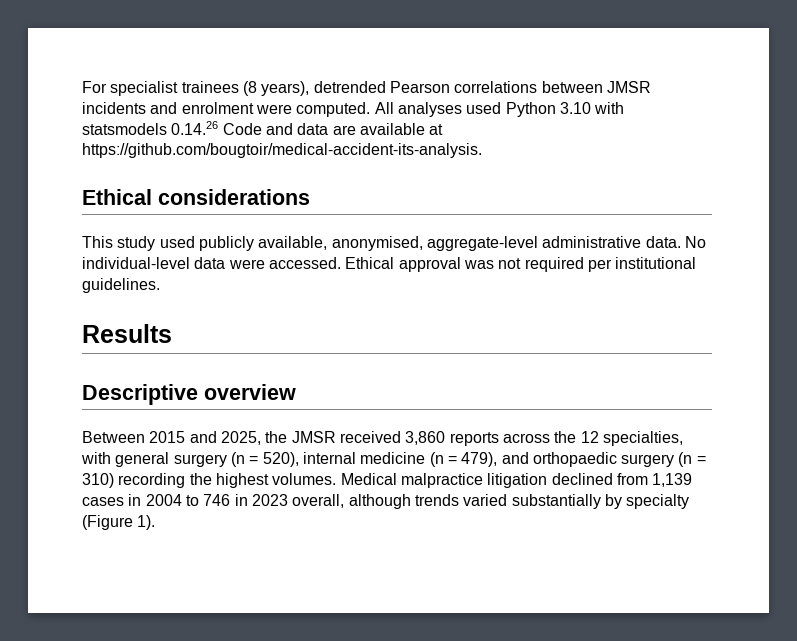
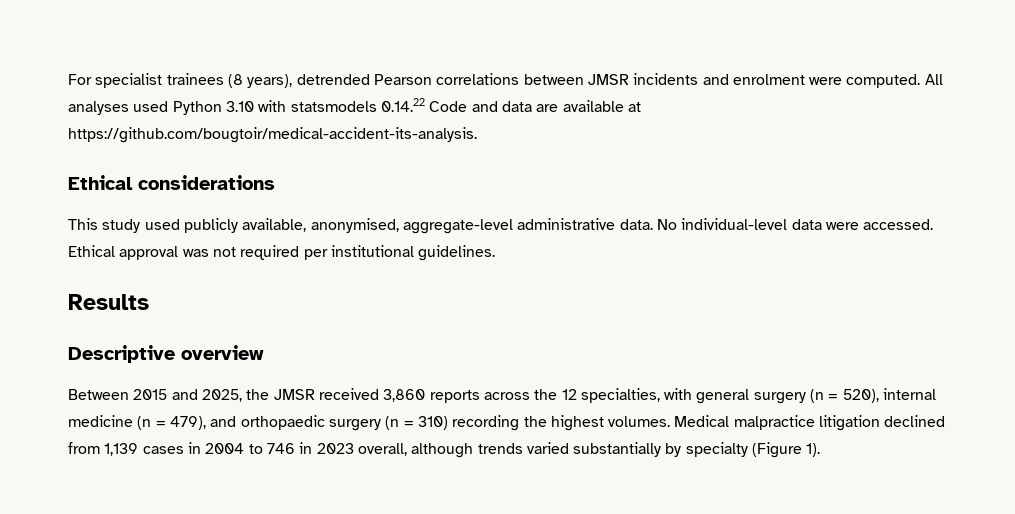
[171,121,219,135] 0.14.26 -> [380,98,425,112] 0.14.22

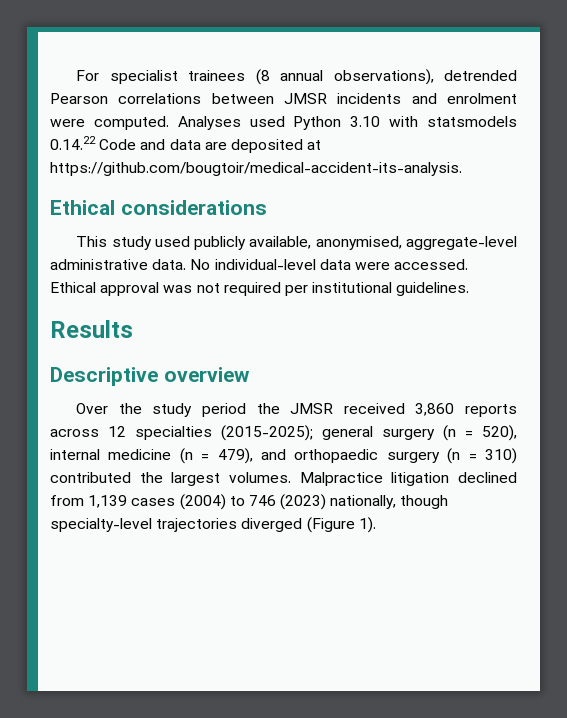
[247,74,293,88] years), -> [280,69,434,85] annual observations),
[924,74,943,85] [68,101,129,115] All analyses -> [177,116,241,130] Analyses
[562,100,624,112] available -> [230,139,303,153] deposited
[68,389,242,402] Between 2015 and 2025, -> [76,403,247,417] Over the study period
[534,388,693,403] the 12 specialties, with -> [108,425,313,441] 12 specialties (2015-2025);
[452,415,815,431] recording the highest volumes. Medical malpractice -> [50,472,383,486] contributed the largest volumes. Malpractice
[187,442,748,458] in 2004 to 746 in 2023 overall, although trends varied substantially by specialty -> [179,494,449,510] [50,518,303,532] (2004) to 746 (2023) nationally, though specialty-level trajectories diverged

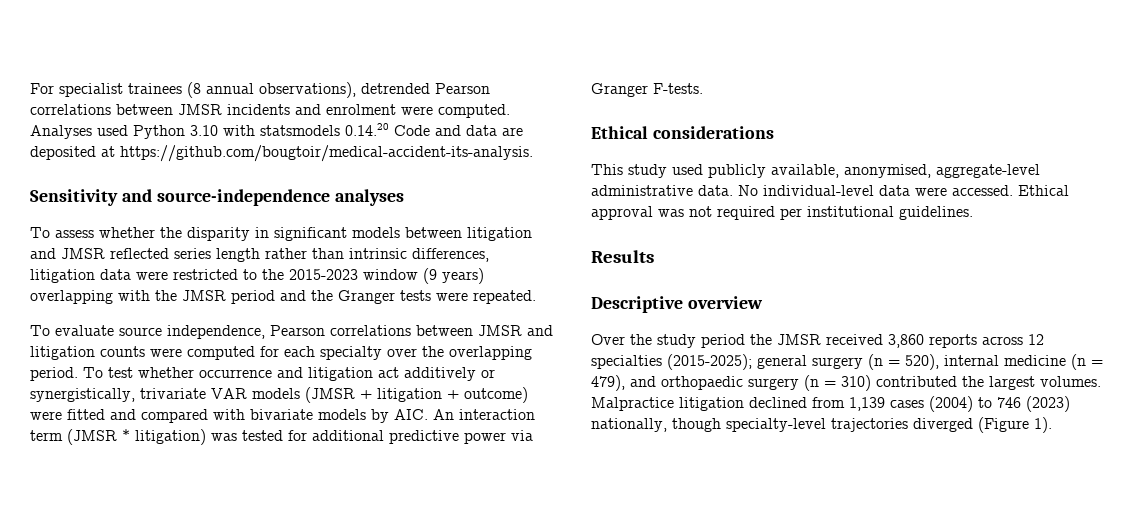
[50,136,96,150] 0.14.22 -> [345,123,389,136] 0.14.20
(462, 169) none -> [30,189,404,206] [30,227,532,241] [30,248,489,262] [30,268,484,284] [30,290,536,304] [30,325,553,339] [30,346,532,360] [30,367,495,381] [30,387,528,403] [30,409,535,423] [30,429,533,445] [591,83,703,97] // Sensitivity and source-independence analyses // To assess whether the disparity in significant models between litigation and JMSR reflected series length rather than intrinsic differences, litigation data were restricted to the 2015-2023 window (9 years) overlapping with the JMSR period and the Granger tests were repeated. // To evaluate source independence, Pearson correlations between JMSR and litigation counts were computed for each specialty over the overlapping period. To test whether occurrence and litigation act additively or synergistically, trivariate VAR models (JMSR + litigation + outcome) were fitted and compared with bivariate models by AIC. An interaction term (JMSR * litigation) was tested for additional predictive power via Granger F-tests.

